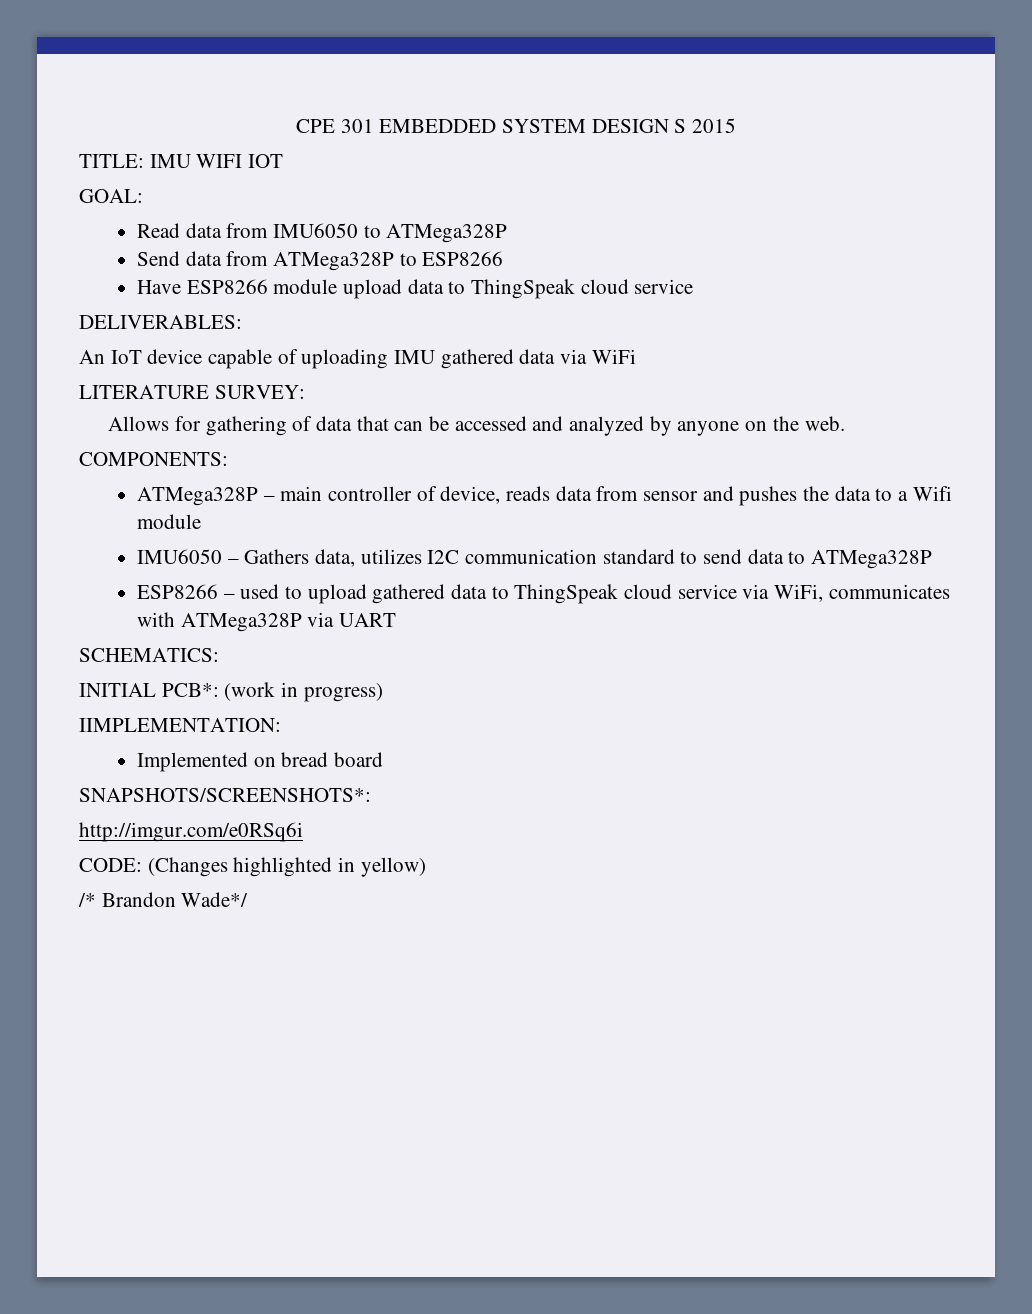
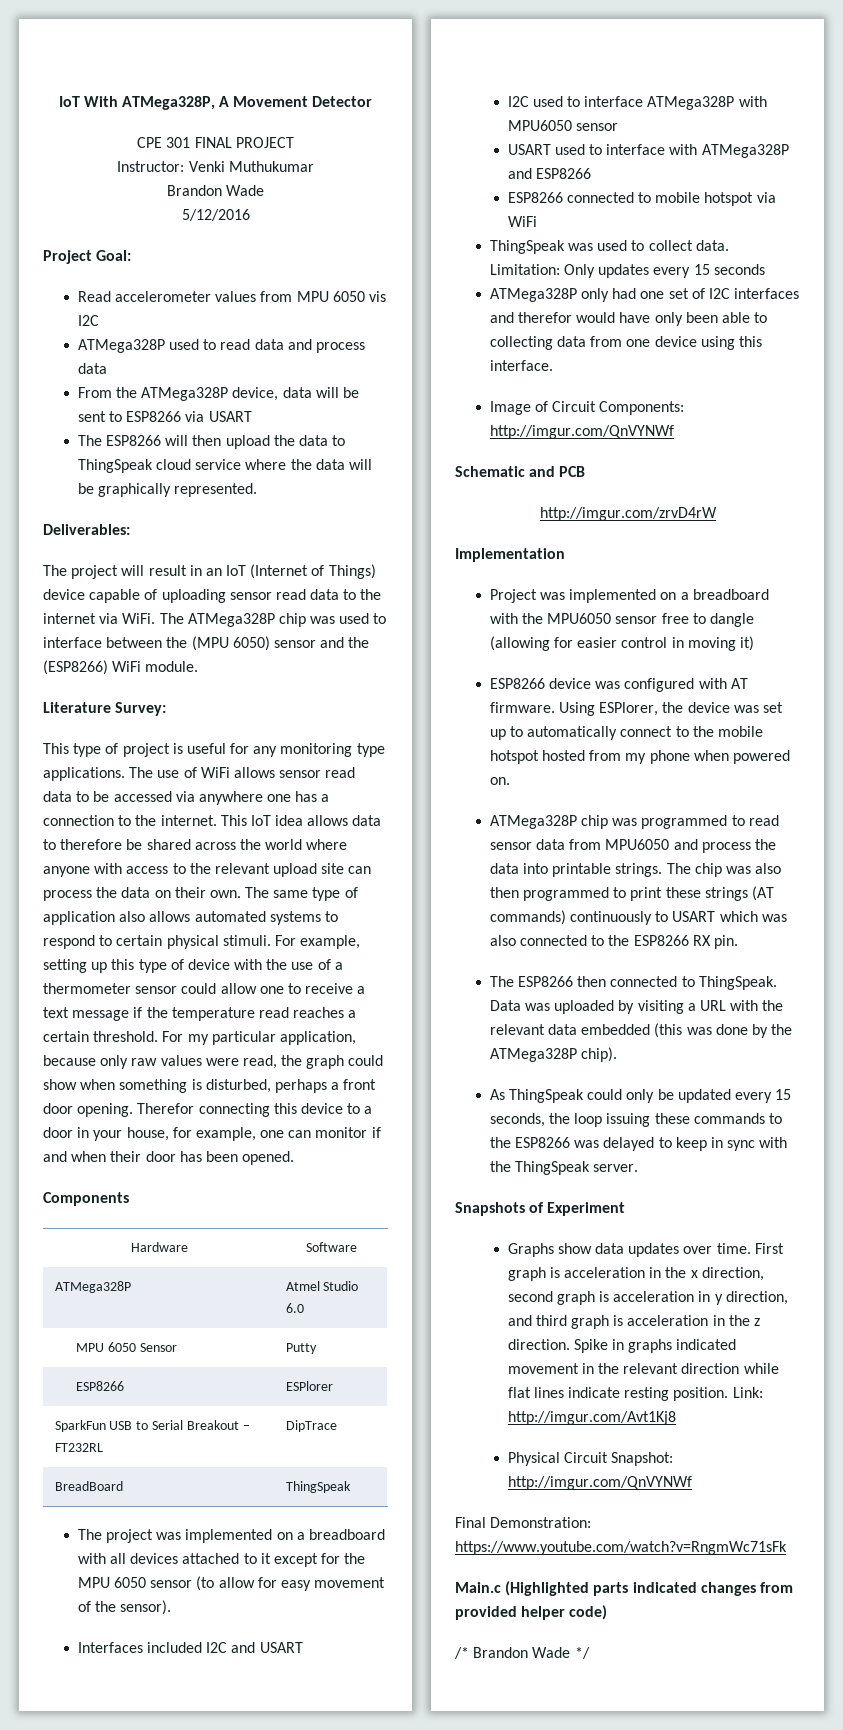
[295,118,737,133] [79,154,284,168] [79,189,143,203] [136,223,508,243] [136,251,504,271] [136,279,694,299] [79,315,242,329] [79,349,636,369] [79,385,305,399] [108,416,845,436] [79,452,228,466] [136,486,952,506] [136,514,201,529] [136,549,932,569] [136,584,950,604] [136,612,396,632] [79,648,219,662] [79,682,383,702] [79,718,281,732] [136,752,383,772] [79,788,371,802] [79,822,303,842] [79,857,426,877] CPE 301 EMBEDDED SYSTEM DESIGN S 2015 // TITLE: IMU WIFI IOT // GOAL: // Read data from IMU6050 to ATMega328P // Send data from ATMega328P to ESP8266 // Have ESP8266 module upload data to ThingSpeak cloud service // DELIVERABLES: // An IoT device capable of uploading IMU gathered data via WiFi // LITERATURE SURVEY: // Allows for gathering of data that can be accessed and analyzed by anyone on the web. // COMPONENTS: // ATMega328P – main controller of device, reads data from sensor and pushes the data to a Wifi module // IMU6050 – Gathers data, utilizes I2C communication standard to send data to ATMega328P // ESP8266 – used to upload gathered data to ThingSpeak cloud service via WiFi, communicates with ATMega328P via UART // SCHEMATICS: // INITIAL PCB*: (work in progress) // IIMPLEMENTATION: // Implemented on bread board // SNAPSHOTS/SCREENSHOTS*: // http://imgur.com/e0RSq6i // CODE: (Changes highlighted in yellow) -> [58,96,373,110] [137,137,294,148] [117,161,314,172] [166,185,265,196] [181,209,250,221] [43,250,132,264] [77,291,386,302] [77,315,99,326] [77,339,365,353] [77,363,107,374] [77,387,359,401] [77,411,252,422] [77,435,346,449] [77,459,372,473] [77,483,258,497] [43,524,130,535] [43,564,376,579] [43,589,382,603] [43,613,387,627] [43,636,370,651] [43,660,199,675] [43,702,167,716] [43,743,385,757] [43,767,356,781] [43,791,330,805] [43,815,382,826] [43,839,348,850] [43,863,372,877] [43,887,358,901] [43,911,338,925] [43,935,361,949] [43,959,343,973] [43,983,366,994] [43,1007,357,1021] [43,1031,356,1045] [43,1055,384,1069] [43,1079,377,1093] [43,1103,373,1117] [43,1127,381,1141] [43,1151,295,1165] [43,1192,129,1206] [130,1242,188,1252] [305,1242,357,1252] [54,1281,131,1293] [285,1281,359,1291] [285,1303,304,1313] [75,1342,177,1352] [285,1343,317,1354] [75,1381,124,1391] [285,1381,333,1391] [54,1420,250,1432] [54,1443,103,1452] [285,1420,337,1432] [54,1481,123,1491] [285,1481,351,1493] [77,1529,385,1543] [77,1553,366,1567] [77,1576,386,1591] [77,1600,172,1615] [77,1642,303,1653] [507,96,767,110] [507,120,618,131] [507,144,789,158] [507,168,591,179] [507,192,776,206] [507,216,537,227] [489,240,729,254] [489,264,765,278] [489,288,800,302] [489,312,768,326] [489,336,762,350] [489,360,553,371] [489,401,685,415] [489,425,674,439] [455,466,586,477] [539,507,717,521] [455,548,565,562] [489,589,769,603] [489,613,754,627] [489,636,754,651] [489,678,748,692] [489,702,783,716] [489,726,763,740] [489,750,790,764] [489,777,510,785] [489,815,779,829] [489,839,776,853] [489,863,782,877] [489,886,774,901] [489,910,787,925] [489,935,738,949] [489,976,777,990] [489,1000,784,1014] [489,1023,793,1038] [489,1047,618,1062] [489,1089,792,1103] [489,1113,782,1127] [489,1137,788,1151] [489,1161,639,1175] [455,1202,626,1216] [507,1243,784,1257] [507,1267,764,1281] [507,1291,788,1305] [507,1315,760,1329] [507,1339,737,1353] [507,1363,779,1374] [507,1387,763,1401] [507,1411,676,1425] [507,1452,674,1466] [507,1476,692,1490] [455,1517,592,1528] [455,1541,787,1555] [455,1581,793,1596] [455,1605,608,1620] IoT With ATMega328P, A Movement Detector // CPE 301 FINAL PROJECT // Instructor: Venki Muthukumar // Brandon Wade // 5/12/2016 // Project Goal: // Read accelerometer values from MPU 6050 vis I2C // ATMega328P used to read data and process data // From the ATMega328P device, data will be sent to ESP8266 via USART // The ESP8266 will then upload the data to ThingSpeak cloud service where the data will be graphically represented. // Deliverables: // The project will result in an IoT (Internet of Things) device capable of uploading sensor read data to the internet via WiFi. The ATMega328P chip was used to interface between the (MPU 6050) sensor and the (ESP8266) WiFi module. // Literature Survey: // This type of project is useful for any monitoring type applications. The use of WiFi allows sensor read data to be accessed via anywhere one has a connection to the internet. This IoT idea allows data to therefore be shared across the world where anyone with access to the relevant upload site can process the data on their own. The same type of application also allows automated systems to respond to certain physical stimuli. For example, setting up this type of device with the use of a thermometer sensor could allow one to receive a text message if the temperature read reaches a certain threshold. For my particular application, because only raw values were read, the graph could show when something is disturbed, perhaps a front door opening. Therefor connecting this device to a door in your house, for example, one can monitor if and when their door has been opened. // Components // Hardware | Software // ATMega328P | Atmel Studio 6.0 // MPU 6050 Sensor | Putty // ESP8266 | ESPlorer // SparkFun USB to Serial Breakout – FT232RL | DipTrace // BreadBoard | ThingSpeak // The project was implemented on a breadboard with all devices attached to it except for the MPU 6050 sensor (to allow for easy movement of the sensor). // Interfaces included I2C and USART // I2C used to interface ATMega328P with MPU6050 sensor // USART used to interface with ATMega328P and ESP8266 // ESP8266 connected to mobile hotspot via WiFi // ThingSpeak was used to collect data. Limitation: Only updates every 15 seconds // ATMega328P only had one set of I2C interfaces and therefor would have only been able to collecting data from one device using this interface. // Image of Circuit Components: http://imgur.com/QnVYNWf // Schematic and PCB // http://imgur.com/zrvD4rW // Implementation // Project was implemented on a breadboard with the MPU6050 sensor free to dangle (allowing for easier control in moving it) // ESP8266 device was configured with AT firmware. Using ESPlorer, the device was set up to automatically connect to the mobile hotspot hosted from my phone when powered on. // ATMega328P chip was programmed to read sensor data from MPU6050 and process the data into printable strings. The chip was also then programmed to print these strings (AT commands) continuously to USART which was also connected to the ESP8266 RX pin. // The ESP8266 then connected to ThingSpeak. Data was uploaded by visiting a URL with the relevant data embedded (this was done by the ATMega328P chip). // As ThingSpeak could only be updated every 15 seconds, the loop issuing these commands to the ESP8266 was delayed to keep in sync with the ThingSpeak server. // Snapshots of Experiment // Graphs show data updates over time. First graph is acceleration in the x direction, second graph is acceleration in y direction, and third graph is acceleration in the z direction. Spike in graphs indicated movement in the relevant direction while flat lines indicate resting position. Link: http://imgur.com/Avt1Kj8 // Physical Circuit Snapshot: http://imgur.com/QnVYNWf // Final Demonstration: https://www.youtube.com/watch?v=RngmWc71sFk // Main.c (Highlighted parts indicated changes from provided helper code)
[181,892,249,907] Wade*/ -> [532,1647,590,1659] Wade */

